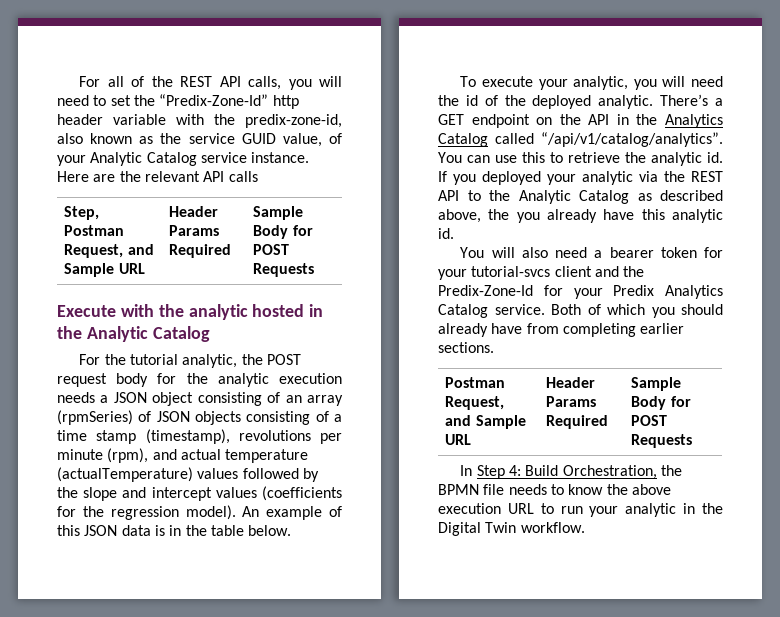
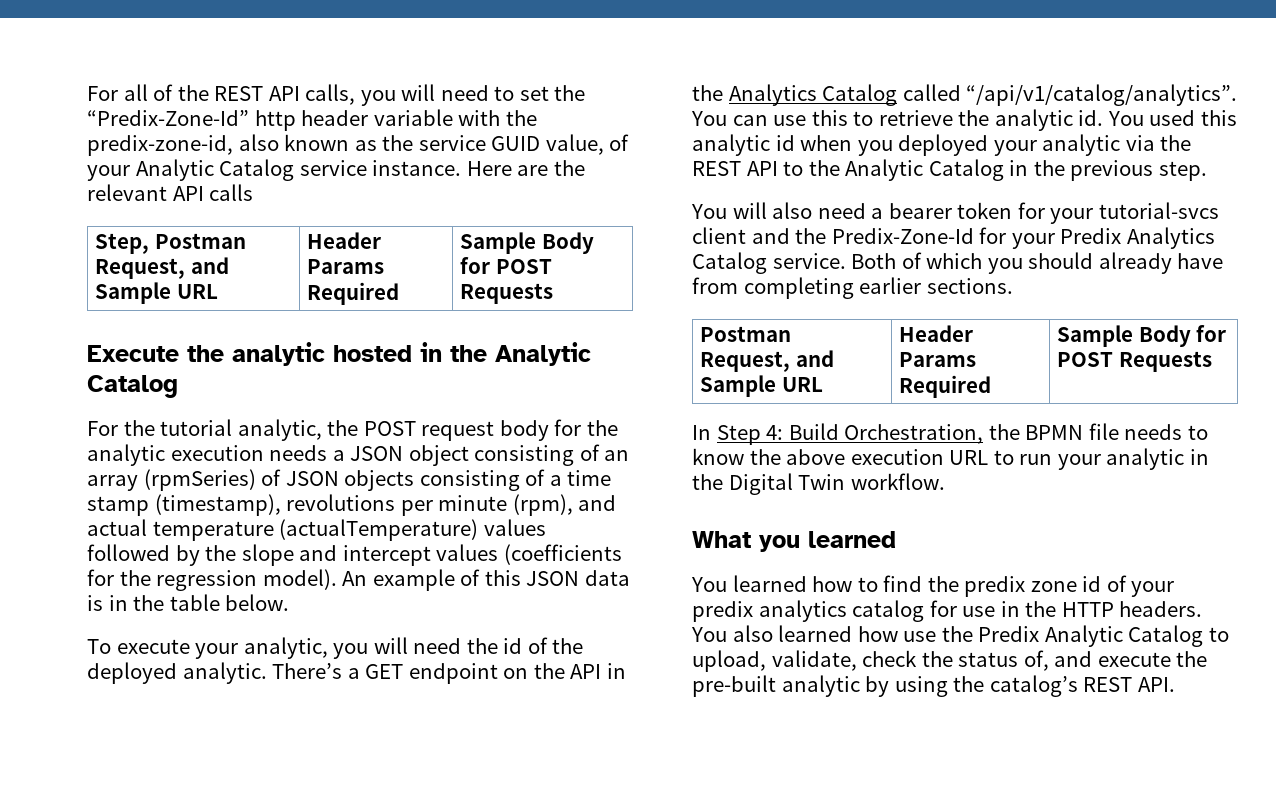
[120,304,154,317] with -> (179, 353) none
[438,171,447,182] If -> [1107,110,1237,126] [692,134,853,156] You used this analytic id when
[637,190,723,201] [438,209,723,223] [438,228,454,239] as described above, the you already have this analytic id. -> [1009,160,1207,181] in the previous step.
(585, 527) none -> [692,531,896,552] [691,575,1175,597] [692,600,1203,622] [691,625,1229,647] [692,650,1208,672] [692,675,1175,697] // What you learned // You learned how to find the predix zone id of your predix analytics catalog for use in the HTTP headers. You also learned how use the Predix Analytic Catalog to upload, validate, check the status of, and execute the pre-built analytic by using the catalog’s REST API.

